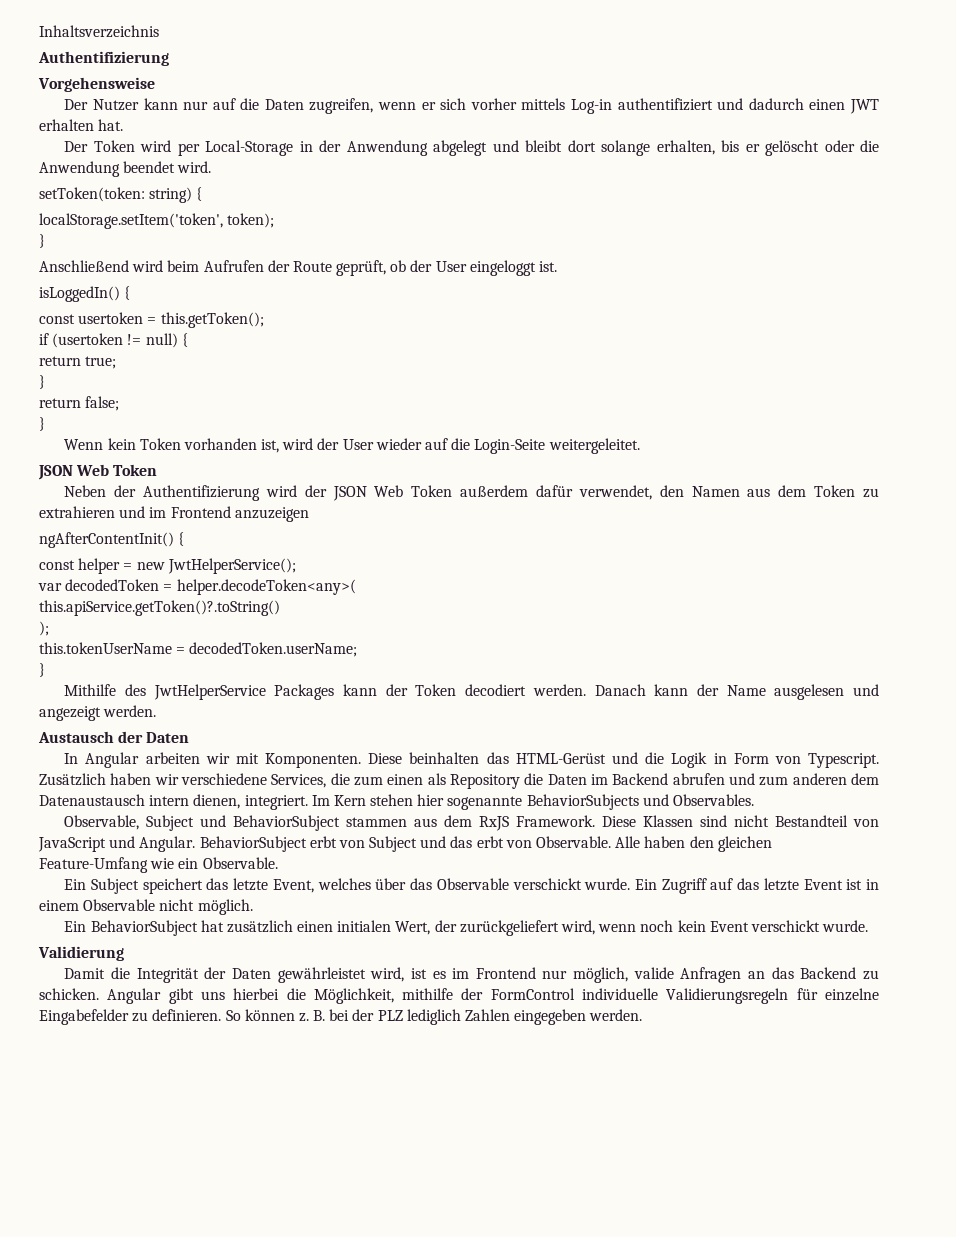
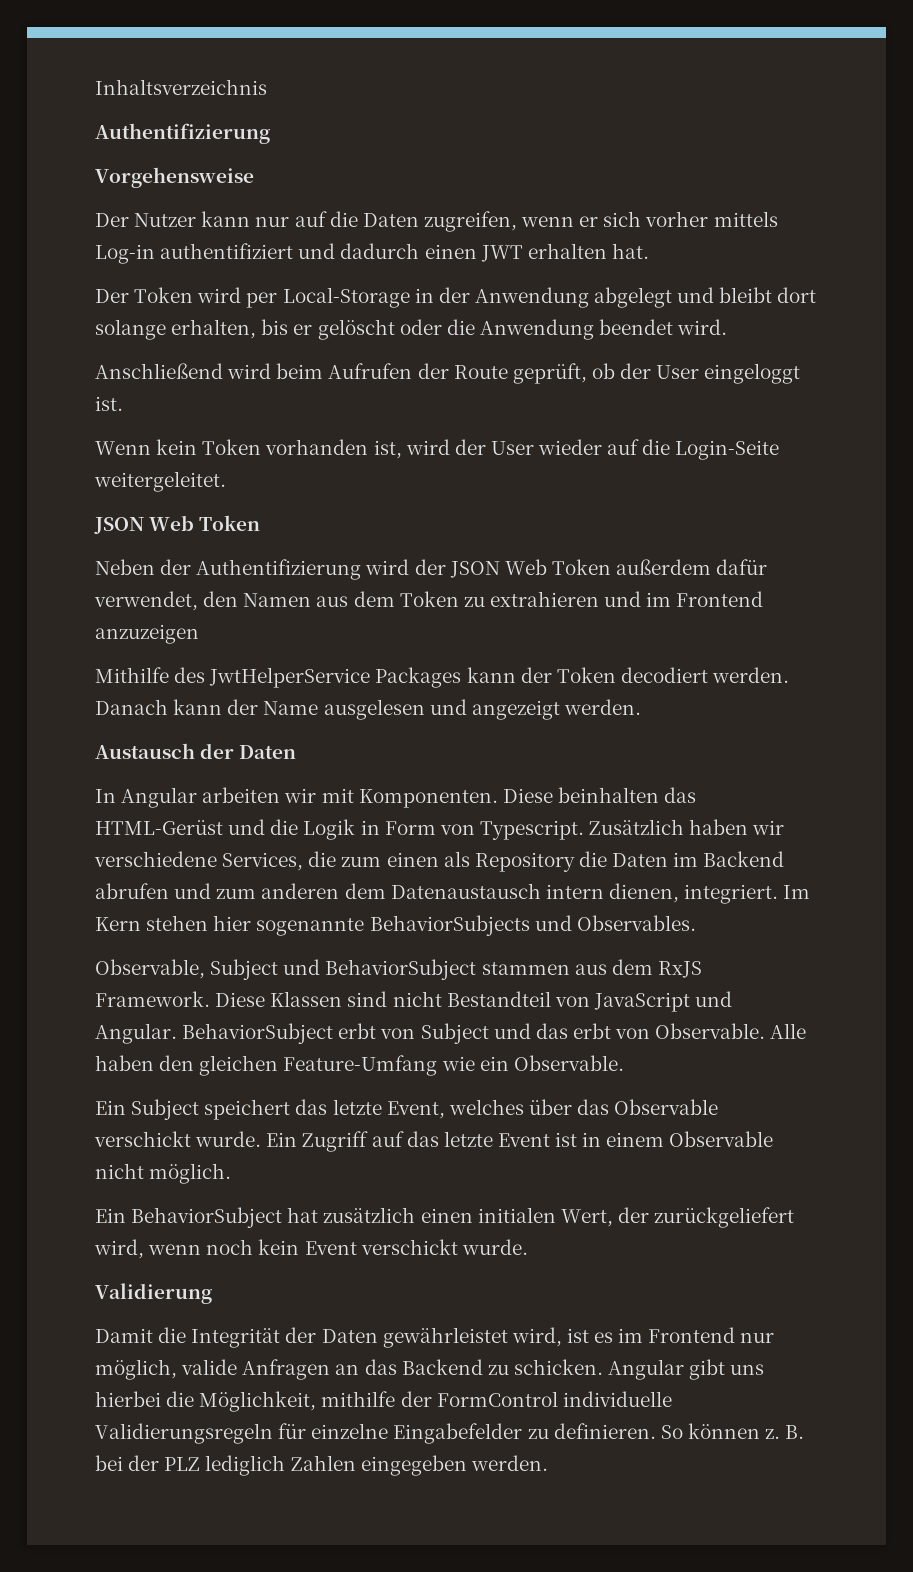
[39,187,203,203] [39,213,275,229] [39,234,45,248] // setToken(token: string) { // localStorage.setItem('token', token); // } -> (728, 327) none
[39,286,131,302] [39,312,264,328] [39,333,188,348] [39,356,117,369] [39,375,45,389] [39,396,120,411] [39,417,45,431] // isLoggedIn() { // const usertoken = this.getToken(); // if (usertoken != null) { // return true; // } // return false; // } -> (123, 403) none
[39,532,185,548] [39,558,296,574] [38,579,356,595] [39,600,280,616] [39,621,49,636] [39,642,358,657] [39,663,45,677] // ngAfterContentInit() { // const helper = new JwtHelperService(); // var decodedToken = helper.decodeToken<any>( // this.apiService.getToken()?.toString() // ); // this.tokenUserName = decodedToken.userName; // } -> (199, 634) none

